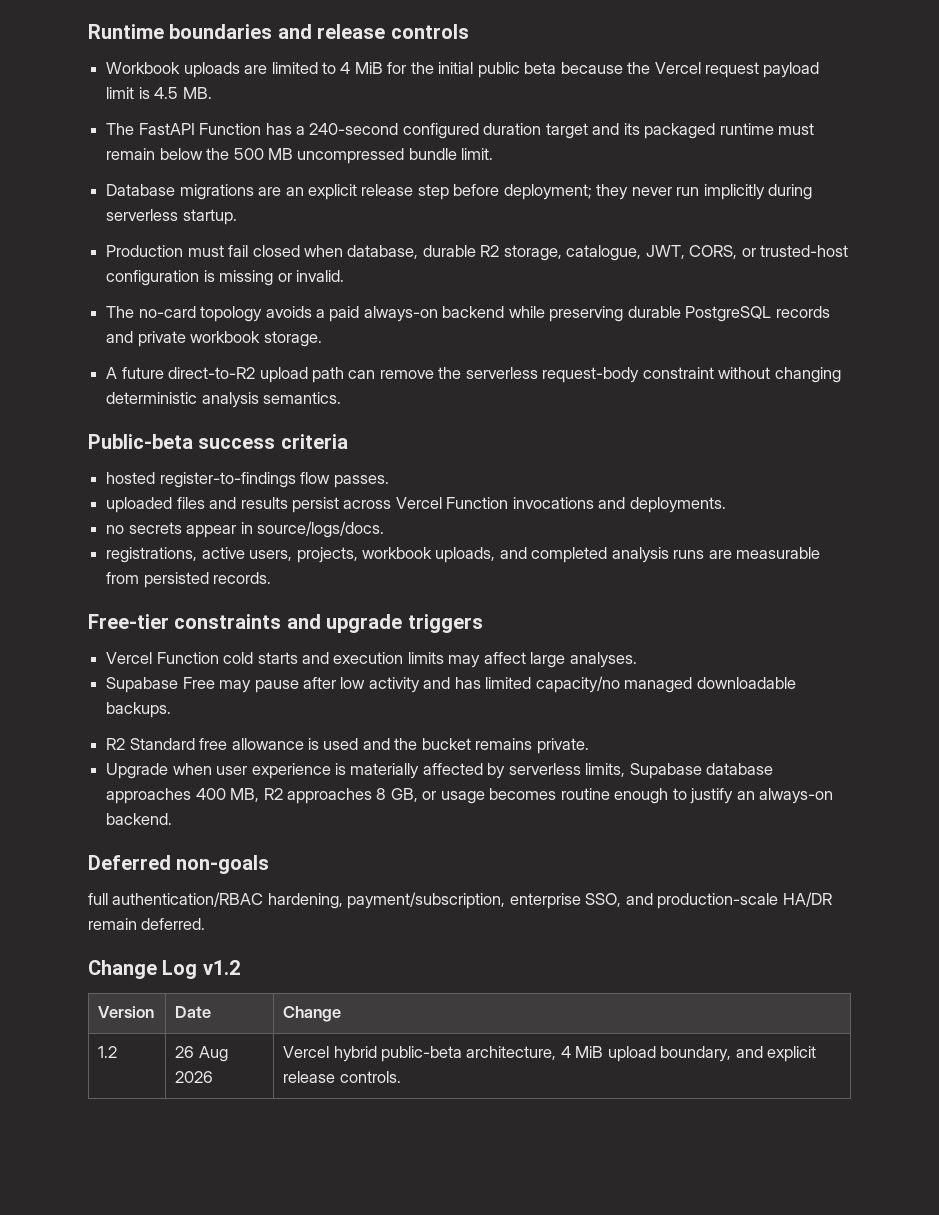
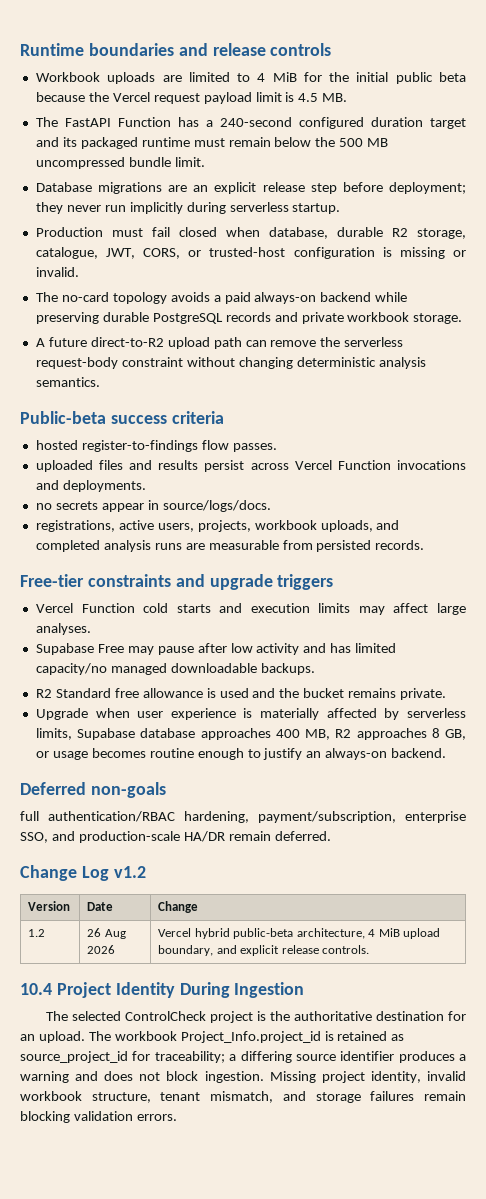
(401, 1077) none -> [20,982,305,998] [45,1011,467,1023] [20,1031,405,1043] [20,1051,466,1063] [20,1071,466,1083] [20,1091,467,1103] [20,1111,177,1123] // 10.4 Project Identity During Ingestion // The selected ControlCheck project is the authoritative destination for an upload. The workbook Project_Info.project_id is retained as source_project_id for traceability; a differing source identifier produces a warning and does not block ingestion. Missing project identity, invalid workbook structure, tenant mismatch, and storage failures remain blocking validation errors.

